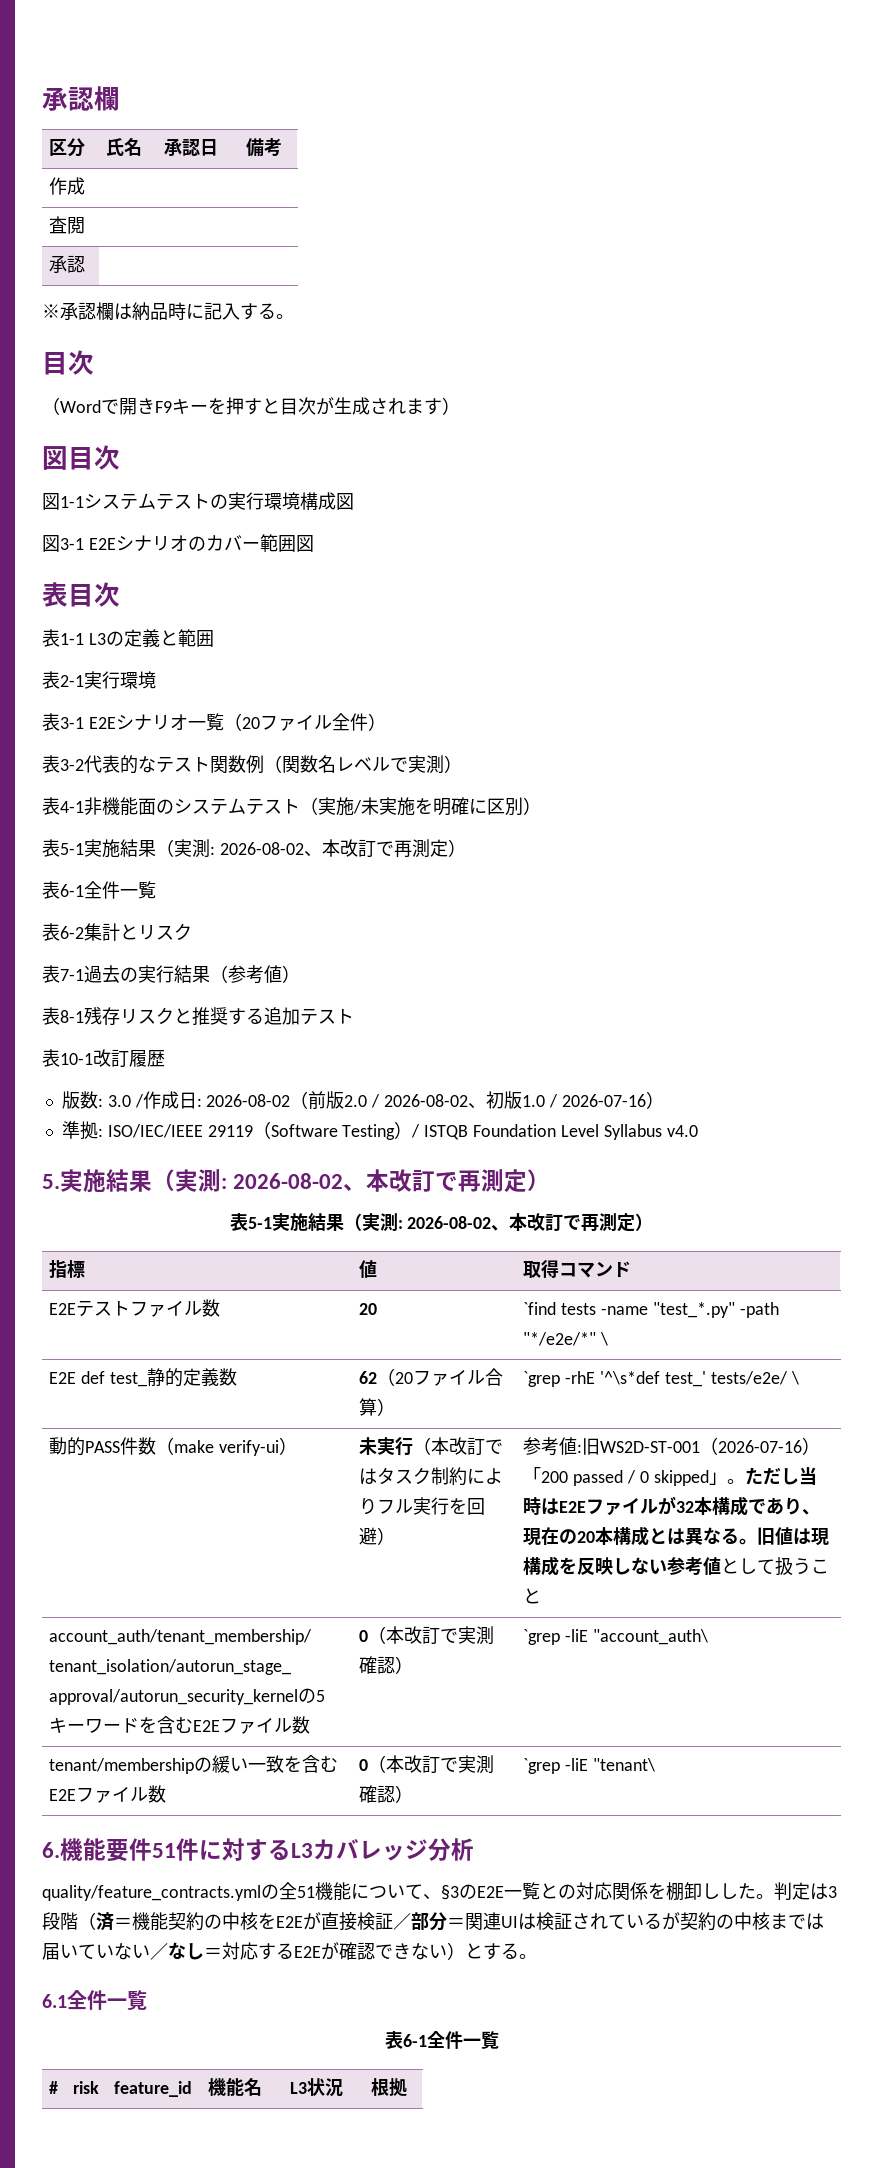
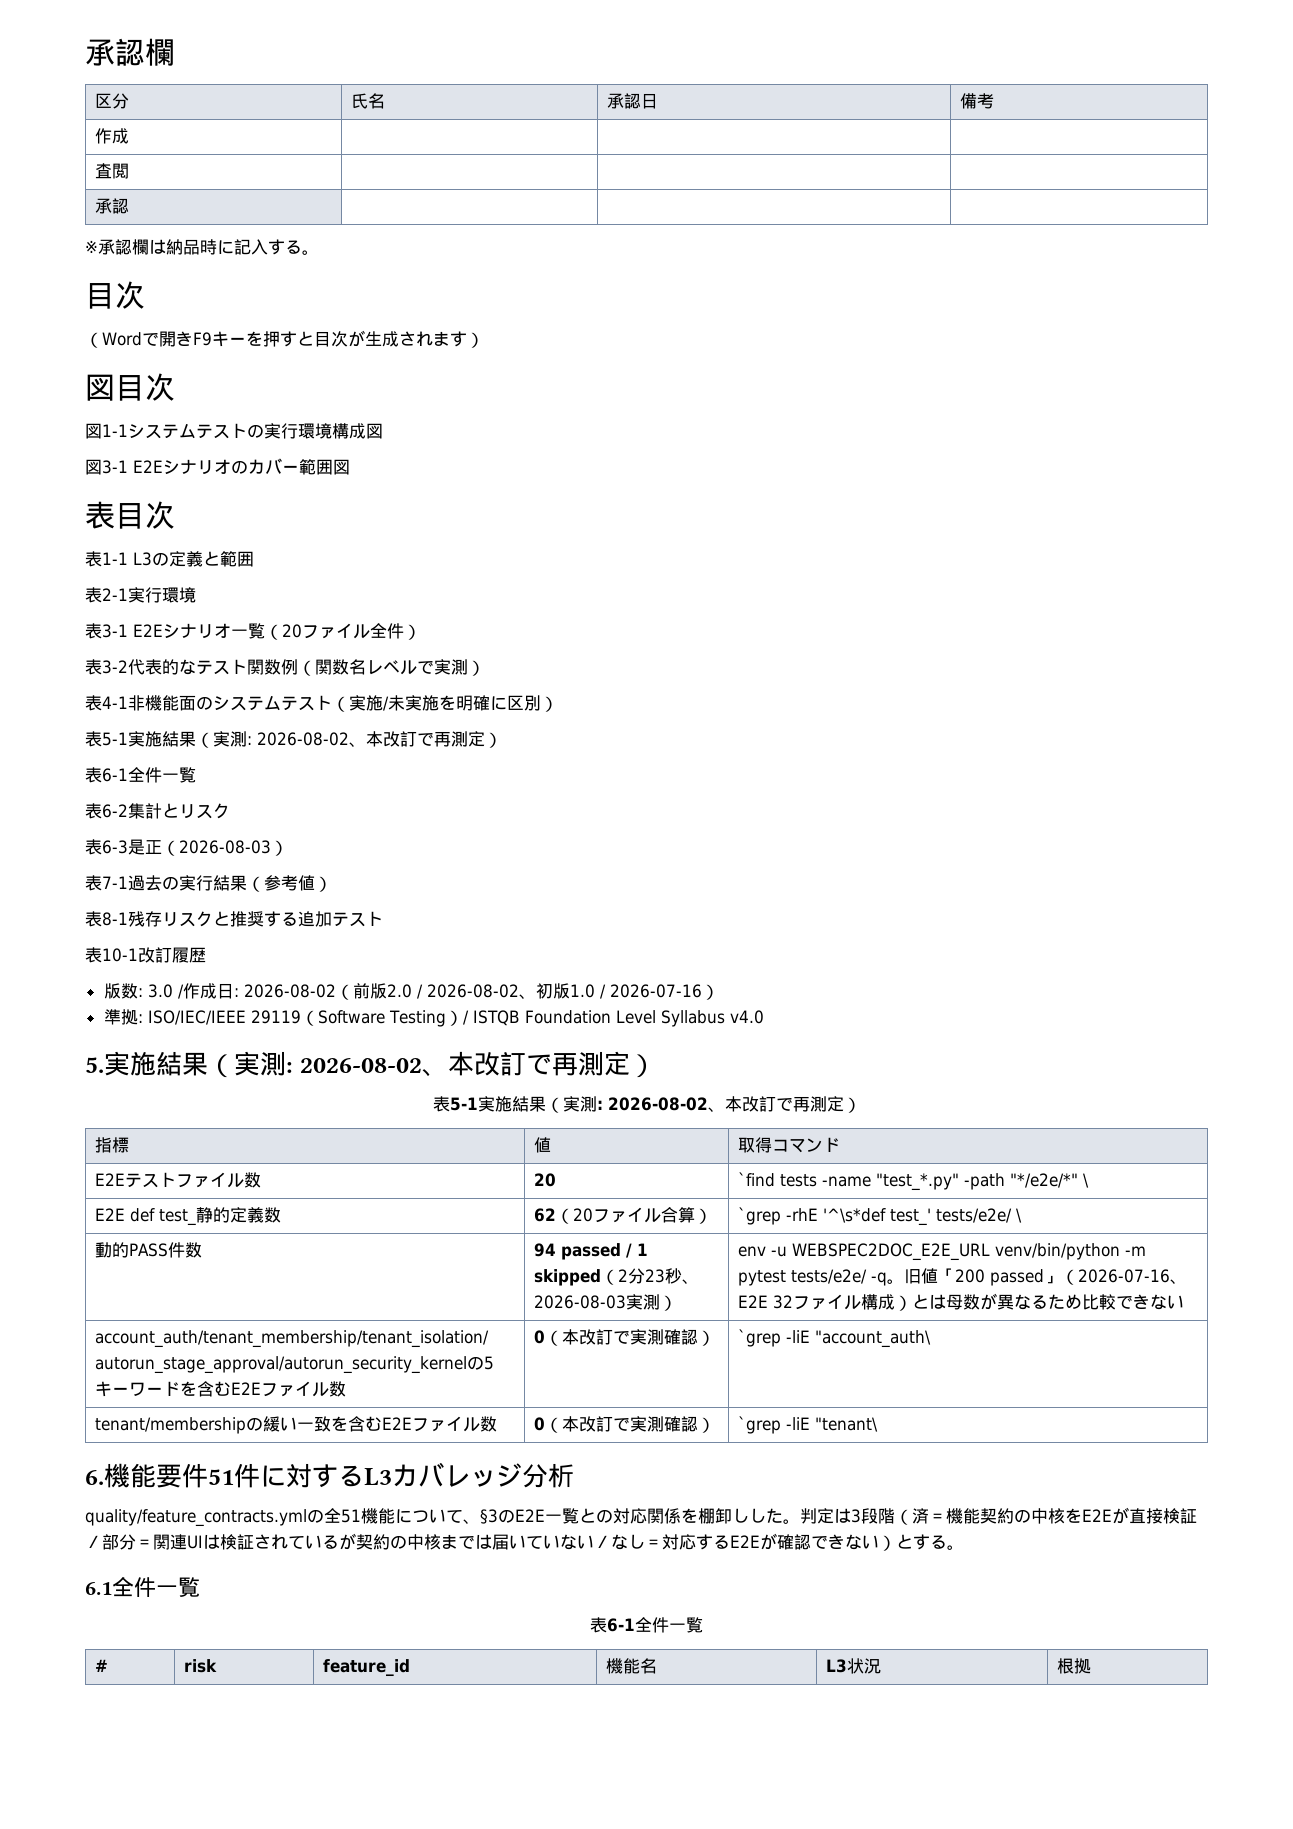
(192, 932) none -> [85,839,288,856] // 表6-3是正（2026-08-03）
[156,1437,298,1456] [359,1437,504,1456] [359,1467,504,1486] [359,1497,486,1515] [359,1527,396,1545] [523,1437,821,1456] [523,1467,817,1486] [523,1496,821,1516] [523,1526,830,1546] [523,1556,830,1576] [523,1588,542,1604] （make verify-ui） | 未実行（本改訂ではタスク制約によりフル実行を回避） | 参考値:旧WS2D-ST-001（2026-07-16）「200 passed / 0 skipped」。ただし当時はE2Eファイルが32本構成であり、現在の20本構成とは異なる。旧値は現構成を反映しない参考値として扱うこと -> [534,1243,649,1260] [534,1268,700,1286] [534,1294,678,1311] [738,1243,1147,1261] [738,1268,1188,1286] [738,1293,1185,1311] | 94 passed / 1 skipped（2分23秒、2026-08-03実測） | env -u WEBSPEC2DOC_E2E_URL venv/bin/python -m pytest tests/e2e/ -q。旧値「200 passed」（2026-07-16、E2E 32ファイル構成）とは母数が異なるため比較できない

